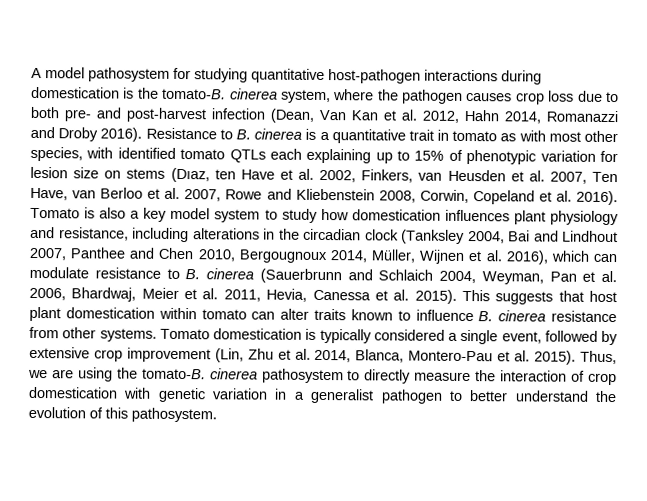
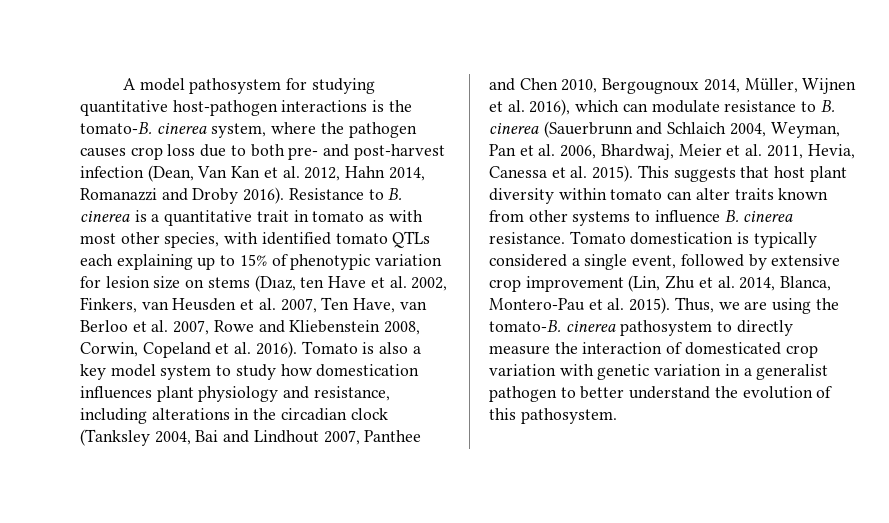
[501,70,542,85] [31,86,120,99] during domestication -> (368, 106) none
[65,307,155,319] domestication -> [489,188,554,204] diversity
(393, 315) none -> [489,210,631,226] from other systems
[551,310,617,323] [29,326,157,342] resistance from other systems. -> [489,232,565,244] resistance.
[587,372,617,386] [28,386,118,399] crop domestication -> [684,342,818,358] [489,364,556,376] domesticated crop variation

